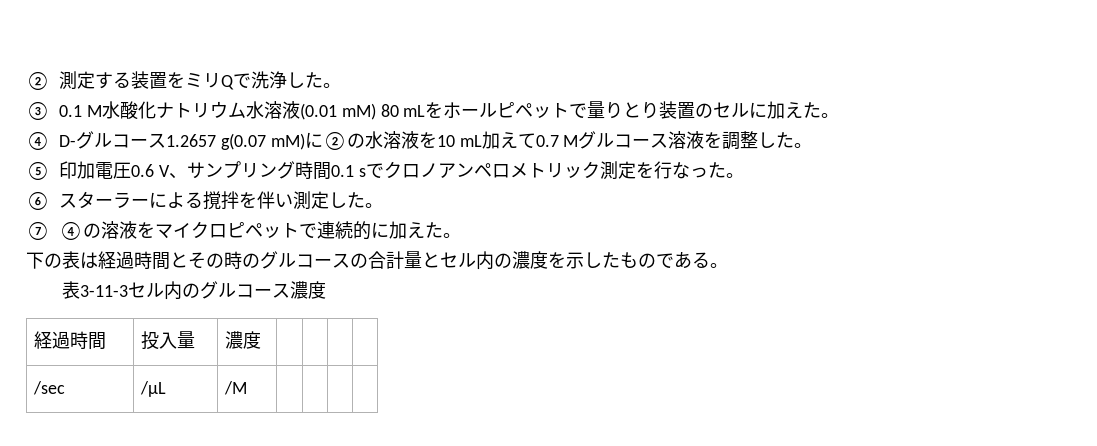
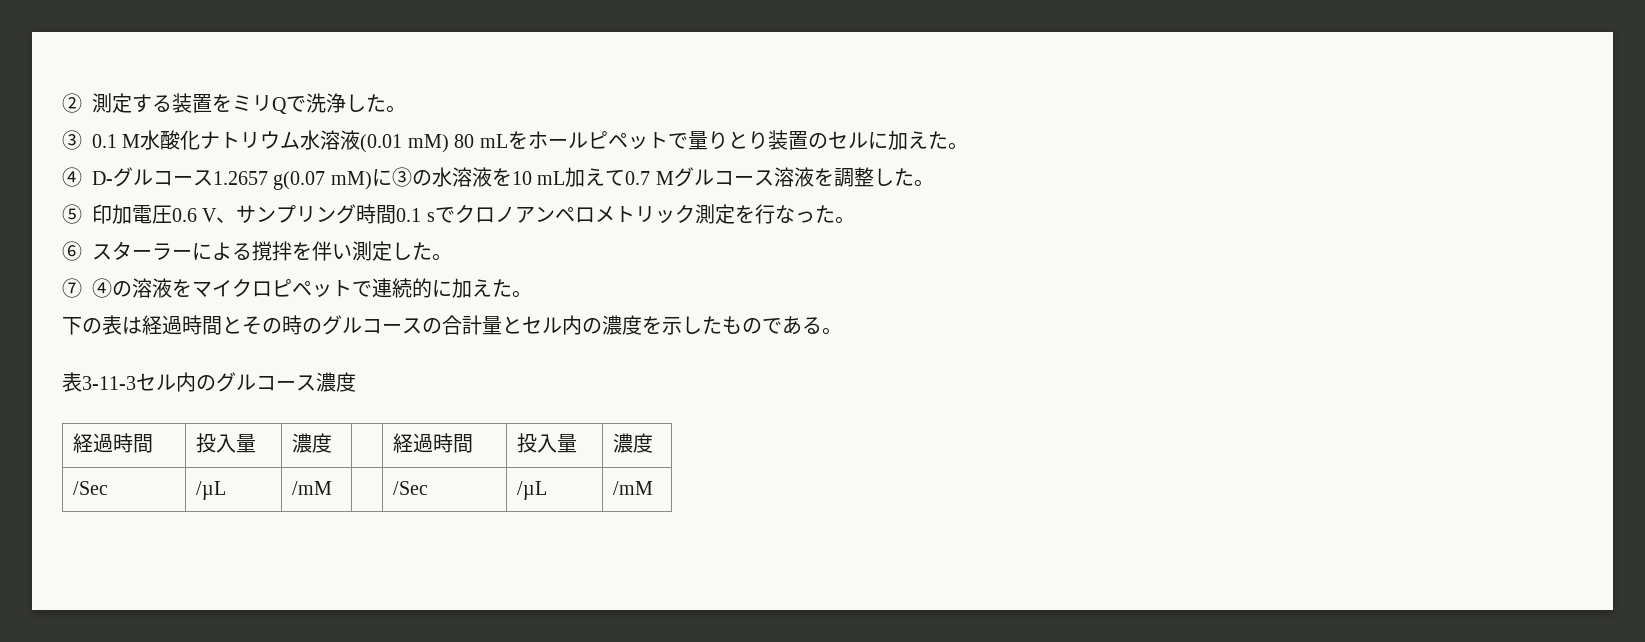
[322,131,347,150] ② -> [391,167,412,187] ③
[33,381,66,395] [140,381,167,397] [224,381,248,395] | | // /sec | /µL | /M | | | | -> [392,433,473,453] [516,433,577,453] [612,433,653,453] [72,481,108,495] [195,481,226,500] [291,481,332,495] [392,481,428,495] [516,481,547,500] [612,481,653,495] 経過時間 | 投入量 | 濃度 // /Sec | /µL | /mM | | /Sec | /µL | /mM

